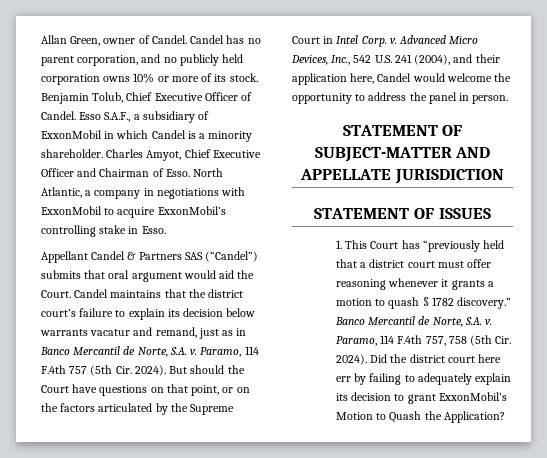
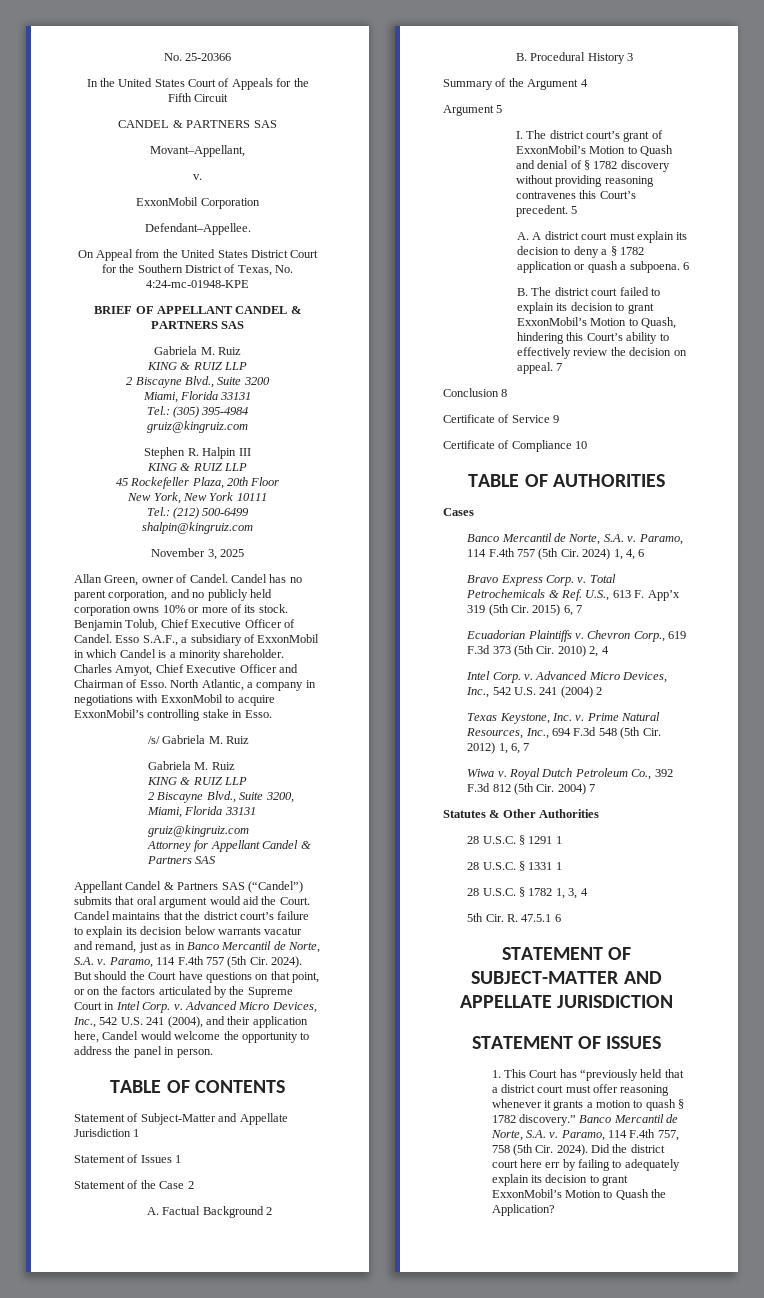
(41, 39) none -> [163,53,232,61] [86,78,309,90] [167,93,229,102] [118,120,277,128] [150,145,245,157] [193,174,202,180] [136,197,260,209] [144,223,251,235] [77,249,319,261] [101,264,294,276] [146,280,249,288] [94,306,301,314] [150,321,245,329] [154,346,241,355] [146,362,248,370] [126,376,270,388] [142,391,252,403] [146,406,249,418] [147,421,248,433] [144,447,251,459] [146,463,248,471] [115,477,280,489] [127,492,267,504] [146,507,250,519] [142,522,253,534] [151,548,244,560] No. 25-20366 // In the United States Court of Appeals for the Fifth Circuit // CANDEL & PARTNERS SAS // Movant–Appellant, // v. // ExxonMobil Corporation // Defendant–Appellee. // On Appeal from the United States District Court for the Southern District of Texas, No. 4:24-mc-01948-KPE // BRIEF OF APPELLANT CANDEL & PARTNERS SAS // Gabriela M. Ruiz // KING & RUIZ LLP // 2 Biscayne Blvd., Suite 3200 // Miami, Florida 33131 // Tel.: (305) 395-4984 // gruiz@kingruiz.com // Stephen R. Halpin III // KING & RUIZ LLP // 45 Rockefeller Plaza, 20th Floor // New York, New York 10111 // Tel.: (212) 500-6499 // shalpin@kingruiz.com // November 3, 2025 //
(166, 230) none -> [148,735,250,744] [148,761,235,770] [147,777,248,785] [148,791,294,803] [147,806,256,818] [148,825,250,837] [147,840,311,852] [147,856,217,864] // /s/ Gabriela M. Ruiz // Gabriela M. Ruiz // KING & RUIZ LLP // 2 Biscayne Blvd., Suite 3200, Miami, Florida 33131 // gruiz@kingruiz.com // Attorney for Appellant Candel & Partners SAS
(509, 99) none -> [110,1080,285,1093] [74,1113,288,1125] [74,1128,140,1137] [74,1154,182,1163] [74,1180,194,1189] [146,1206,272,1218] [515,52,633,64] [443,78,588,90] [443,105,503,116] [515,130,663,142] [515,145,673,156] [515,160,670,172] [515,175,654,187] [515,190,636,199] [515,205,578,217] [517,231,688,243] [517,246,644,258] [517,261,689,273] [517,287,660,296] [517,302,654,314] [517,317,677,329] [517,332,669,344] [517,347,687,359] [517,362,563,374] [443,388,508,397] [443,414,560,423] [443,440,588,452] [468,474,665,487] [443,508,474,516] [467,533,683,545] [467,548,645,560] [467,574,616,586] [466,589,680,601] [467,604,583,616] [466,630,687,642] [467,645,609,657] [466,671,668,683] [466,686,603,698] [467,712,661,724] [466,727,661,739] [467,742,530,754] [467,768,673,780] [467,783,596,795] [443,809,600,818] [467,835,562,845] [467,861,562,871] [467,887,588,899] [467,913,561,922] // TABLE OF CONTENTS // Statement of Subject-Matter and Appellate Jurisdiction 1 // Statement of Issues 1 // Statement of the Case 2 // A. Factual Background 2 // B. Procedural History 3 // Summary of the Argument 4 // Argument 5 // I. The district court’s grant of ExxonMobil’s Motion to Quash and denial of § 1782 discovery without providing reasoning contravenes this Court’s precedent. 5 // A. A district court must explain its decision to deny a § 1782 application or quash a subpoena. 6 // B. The district court failed to explain its decision to grant ExxonMobil’s Motion to Quash, hindering this Court’s ability to effectively review the decision on appeal. 7 // Conclusion 8 // Certificate of Service 9 // Certificate of Compliance 10 // TABLE OF AUTHORITIES // Cases // Banco Mercantil de Norte, S.A. v. Paramo, 114 F.4th 757 (5th Cir. 2024) 1, 4, 6 // Bravo Express Corp. v. Total Petrochemicals & Ref. U.S., 613 F. App’x 319 (5th Cir. 2015) 6, 7 // Ecuadorian Plaintiffs v. Chevron Corp., 619 F.3d 373 (5th Cir. 2010) 2, 4 // Intel Corp. v. Advanced Micro Devices, Inc., 542 U.S. 241 (2004) 2 // Texas Keystone, Inc. v. Prime Natural Resources, Inc., 694 F.3d 548 (5th Cir. 2012) 1, 6, 7 // Wiwa v. Royal Dutch Petroleum Co., 392 F.3d 812 (5th Cir. 2004) 7 // Statutes & Other Authorities // 28 U.S.C. § 1291 1 // 28 U.S.C. § 1331 1 // 28 U.S.C. § 1782 1, 3, 4 // 5th Cir. R. 47.5.1 6

